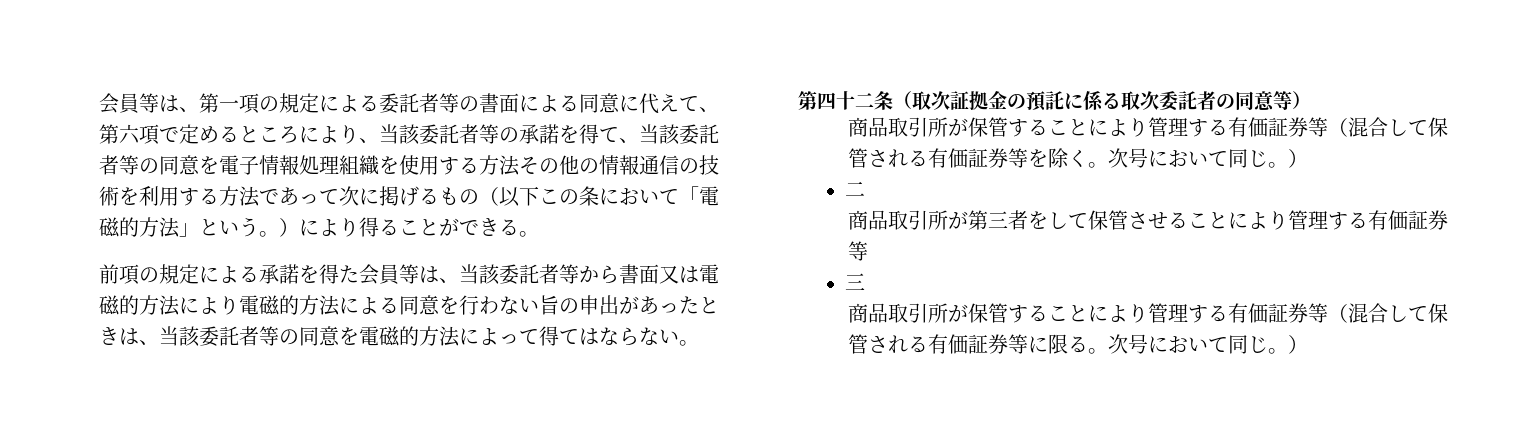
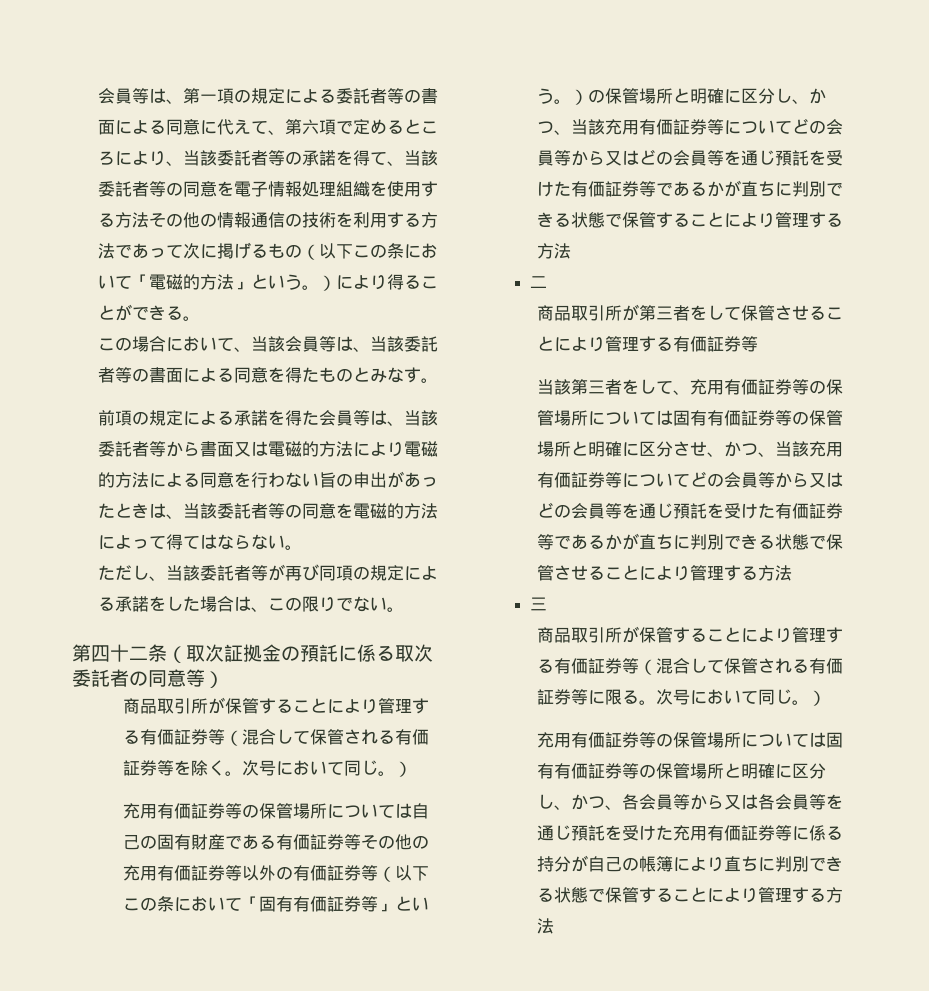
(540, 234) none -> [97,336,438,352] [97,367,438,383] // この場合において、当該会員等は、当該委託者等の書面による同意を得たものとみなす。
(700, 343) none -> [97,564,438,581] [97,596,404,612] // ただし、当該委託者等が再び同項の規定による承諾をした場合は、この限りでない。
(1309, 158) none -> [122,803,429,819] [122,834,429,850] [122,865,429,882] [122,896,429,912] [536,88,826,105] [536,118,843,135] [536,149,843,166] [536,180,843,197] [536,212,843,228] [536,243,571,259] // 充用有価証券等の保管場所については自己の固有財産である有価証券等その他の充用有価証券等以外の有価証券等（以下この条において「固有有価証券等」という。）の保管場所と明確に区分し、かつ、当該充用有価証券等についてどの会員等から又はどの会員等を通じ預託を受けた有価証券等であるかが直ちに判別できる状態で保管することにより管理する方法
(869, 251) none -> [536,379,843,395] [536,410,843,426] [536,441,843,457] [536,471,843,488] [536,502,843,519] [536,533,843,550] [536,565,792,581] // 当該第三者をして、充用有価証券等の保管場所については固有有価証券等の保管場所と明確に区分させ、かつ、当該充用有価証券等についてどの会員等から又はどの会員等を通じ預託を受けた有価証券等であるかが直ちに判別できる状態で保管させることにより管理する方法
(1309, 344) none -> [536,732,843,748] [536,763,826,779] [536,794,843,810] [536,825,843,841] [536,855,843,872] [536,887,843,903] [536,918,554,934] // 充用有価証券等の保管場所については固有有価証券等の保管場所と明確に区分し、かつ、各会員等から又は各会員等を通じ預託を受けた充用有価証券等に係る持分が自己の帳簿により直ちに判別できる状態で保管することにより管理する方法

